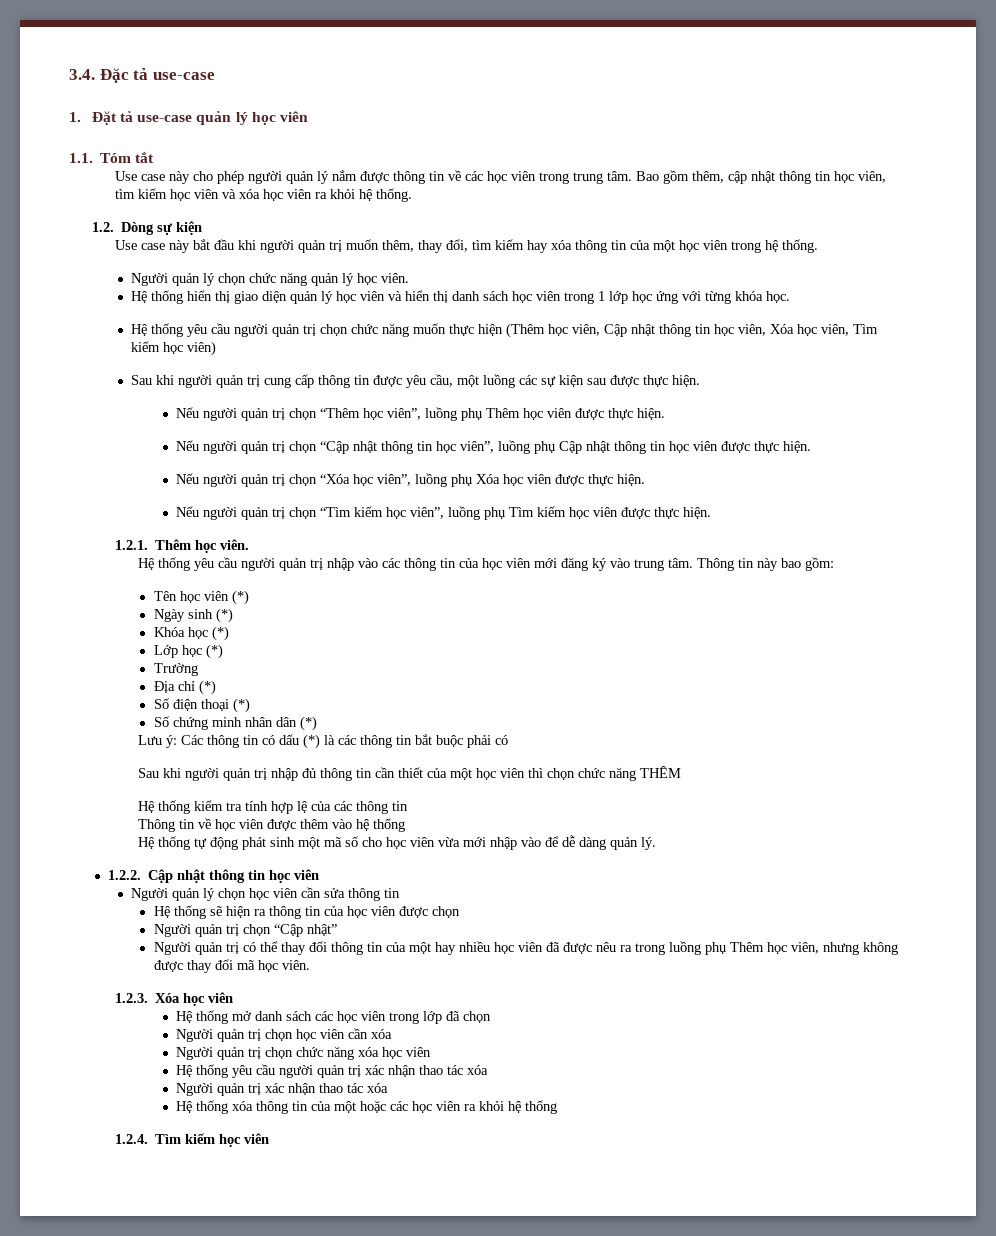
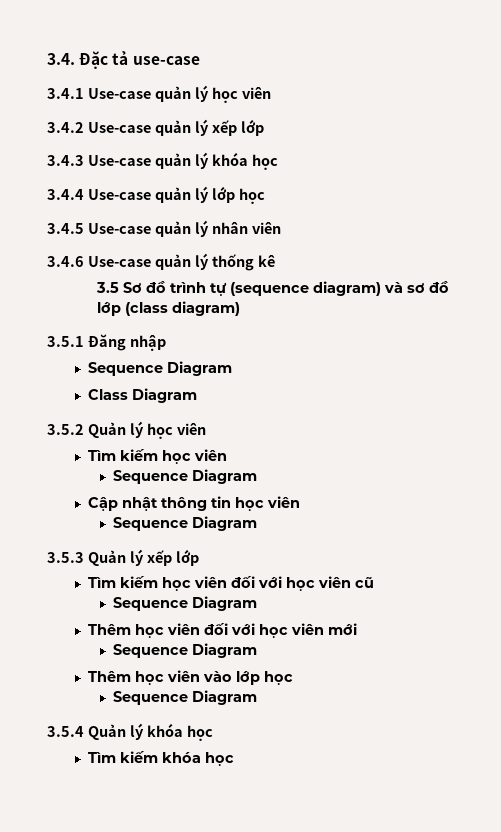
[69,111,193,125] 1. Đặt tả use-case -> [47,88,151,99] 3.4.1 Use-case
[69,152,155,163] [114,170,886,184] [114,188,412,202] [91,221,203,235] [114,239,818,253] [130,272,409,286] [130,290,790,304] [130,323,878,338] [130,341,216,356] [130,374,700,388] [176,407,666,421] [176,440,812,454] [176,473,646,487] [176,506,712,520] [114,539,249,553] [137,557,834,571] [153,590,249,605] [153,608,233,623] [153,626,229,641] [153,644,223,659] [153,663,198,676] [153,680,216,695] [153,698,250,713] [153,716,317,731] [137,734,508,749] [137,766,681,781] [137,800,408,814] [137,818,405,832] [137,835,656,850] [107,870,141,880] 1.1. Tóm tắt // Use case này cho phép người quản lý nắm được thông tin về các học viên trong trung tâm. Bao gồm thêm, cập nhật thông tin học viên, tìm kiếm học viên và xóa học viên ra khỏi hệ thống. // 1.2. Dòng sự kiện // Use case này bắt đầu khi người quản trị muốn thêm, thay đổi, tìm kiếm hay xóa thông tin của một học viên trong hệ thống. // Người quản lý chọn chức năng quản lý học viên. // Hệ thống hiển thị giao diện quản lý học viên và hiển thị danh sách học viên trong 1 lớp học ứng với từng khóa học. // Hệ thống yêu cầu người quản trị chọn chức năng muốn thực hiện (Thêm học viên, Cập nhật thông tin học viên, Xóa học viên, Tìm kiếm học viên) // Sau khi người quản trị cung cấp thông tin được yêu cầu, một luồng các sự kiện sau được thực hiện. // Nếu người quản trị chọn “Thêm học viên”, luồng phụ Thêm học viên được thực hiện. // Nếu người quản trị chọn “Cập nhật thông tin học viên”, luồng phụ Cập nhật thông tin học viên được thực hiện. // Nếu người quản trị chọn “Xóa học viên”, luồng phụ Xóa học viên được thực hiện. // Nếu người quản trị chọn “Tìm kiếm học viên”, luồng phụ Tìm kiếm học viên được thực hiện. // 1.2.1. Thêm học viên. // Hệ thống yêu cầu người quản trị nhập vào các thông tin của học viên mới đăng ký vào trung tâm. Thông tin này bao gồm: // Tên học viên (*) // Ngày sinh (*) // Khóa học (*) // Lớp học (*) // Trường // Địa chỉ (*) // Số điện thoại (*) // Số chứng minh nhân dân (*) // Lưu ý: Các thông tin có dấu (*) là các thông tin bắt buộc phải có // Sau khi người quản trị nhập đủ thông tin cần thiết của một học viên thì chọn chức năng THÊM // Hệ thống kiểm tra tính hợp lệ của các thông tin // Thông tin về học viên được thêm vào hệ thống // Hệ thống tự động phát sinh một mã số cho học viên vừa mới nhập vào để dễ dàng quản lý. // 1.2.2. -> [47,119,264,136] [47,152,278,170] [47,186,265,204] [47,220,281,237] [47,253,275,271] [96,281,450,296] [97,301,241,316] [47,334,166,351] [88,361,233,376] [88,388,198,403] [47,421,206,439] [88,449,228,464] [113,469,258,484] 3.4.2 Use-case quản lý xếp lớp // 3.4.3 Use-case quản lý khóa học // 3.4.4 Use-case quản lý lớp học // 3.4.5 Use-case quản lý nhân viên // 3.4.6 Use-case quản lý thống kê // 3.5 Sơ đồ trình tự (sequence diagram) và sơ đồ lớp (class diagram) // 3.5.1 Đăng nhập // Sequence Diagram // Class Diagram // 3.5.2 Quản lý học viên // Tìm kiếm học viên // Sequence Diagram //
[130,887,400,901] [153,905,460,919] [153,924,337,937] [153,941,898,955] [153,959,310,973] [114,992,233,1006] [176,1010,492,1024] [176,1028,393,1042] [176,1046,432,1060] [176,1064,489,1078] [176,1083,389,1096] [176,1100,558,1114] [114,1133,269,1147] Người quản lý chọn học viên cần sửa thông tin // Hệ thống sẽ hiện ra thông tin của học viên được chọn // Người quản trị chọn “Cập nhật” // Người quản trị có thể thay đổi thông tin của một hay nhiều học viên đã được nêu ra trong luồng phụ Thêm học viên, nhưng không được thay đổi mã học viên. // 1.2.3. Xóa học viên // Hệ thống mở danh sách các học viên trong lớp đã chọn // Người quản trị chọn học viên cần xóa // Người quản trị chọn chức năng xóa học viên // Hệ thống yêu cầu người quản trị xác nhận thao tác xóa // Người quản trị xác nhận thao tác xóa // Hệ thống xóa thông tin của một hoặc các học viên ra khỏi hệ thống // 1.2.4. Tìm kiếm học viên -> [113,516,258,531] [47,549,199,566] [88,576,375,591] [113,596,258,611] [88,623,358,638] [113,643,258,658] [88,670,294,685] [113,690,258,705] [47,723,213,741] [88,751,235,766] Sequence Diagram // 3.5.3 Quản lý xếp lớp // Tìm kiếm học viên đối với học viên cũ // Sequence Diagram // Thêm học viên đối với học viên mới // Sequence Diagram // Thêm học viên vào lớp học // Sequence Diagram // 3.5.4 Quản lý khóa học // Tìm kiếm khóa học

